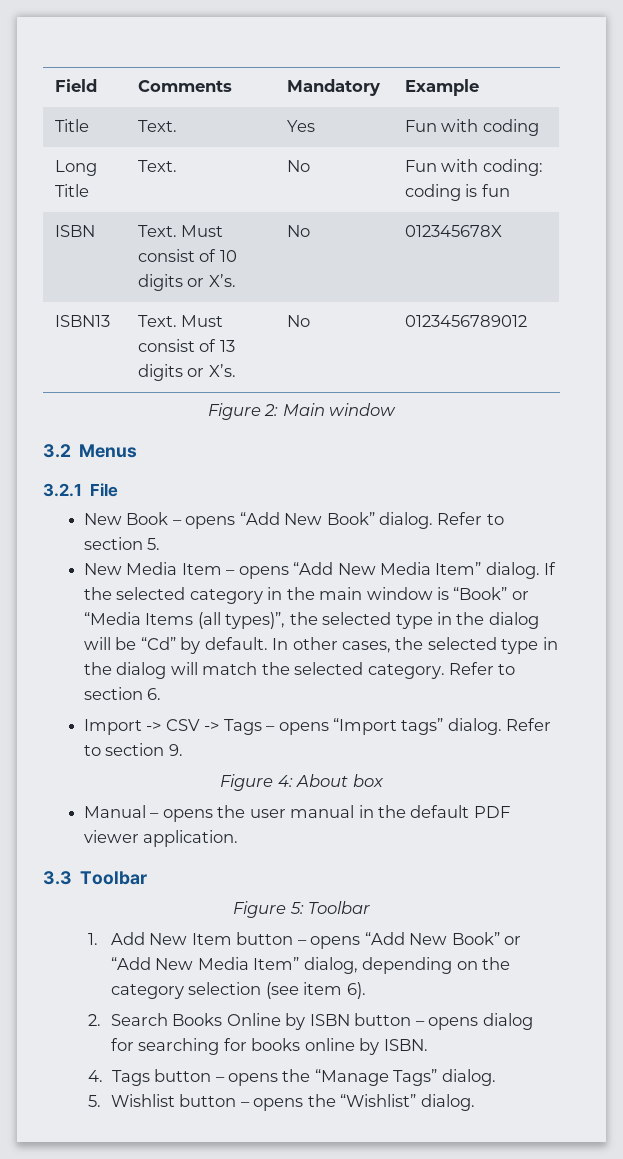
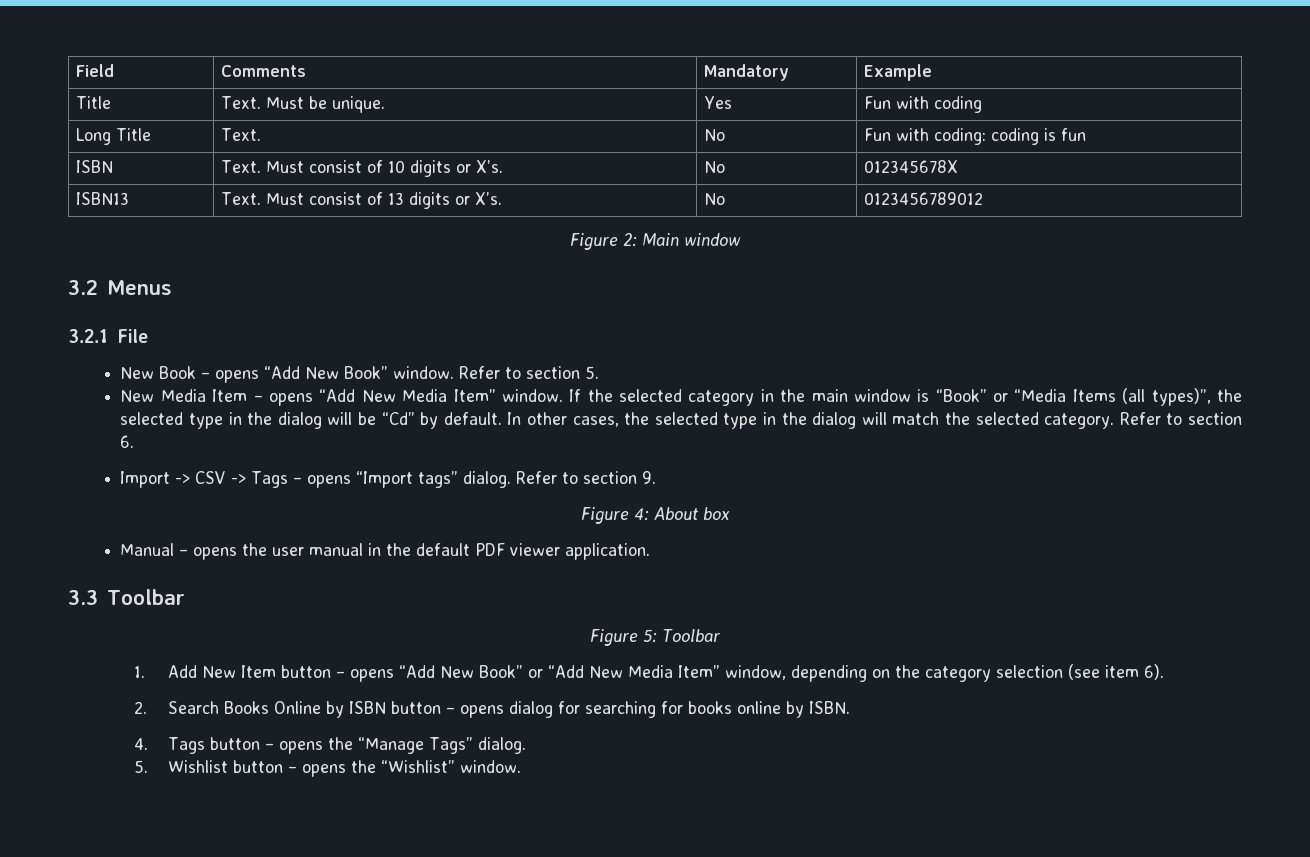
(177, 126) none -> [265,96,385,113] Must be unique.
[379,512,434,529] dialog. -> [393,366,455,379] window.
[485,562,540,579] dialog. -> [501,389,563,402] window.
[303,957,358,974] dialog, -> [724,665,786,680] window,
[420,1094,475,1111] dialog. -> [459,760,521,773] window.

